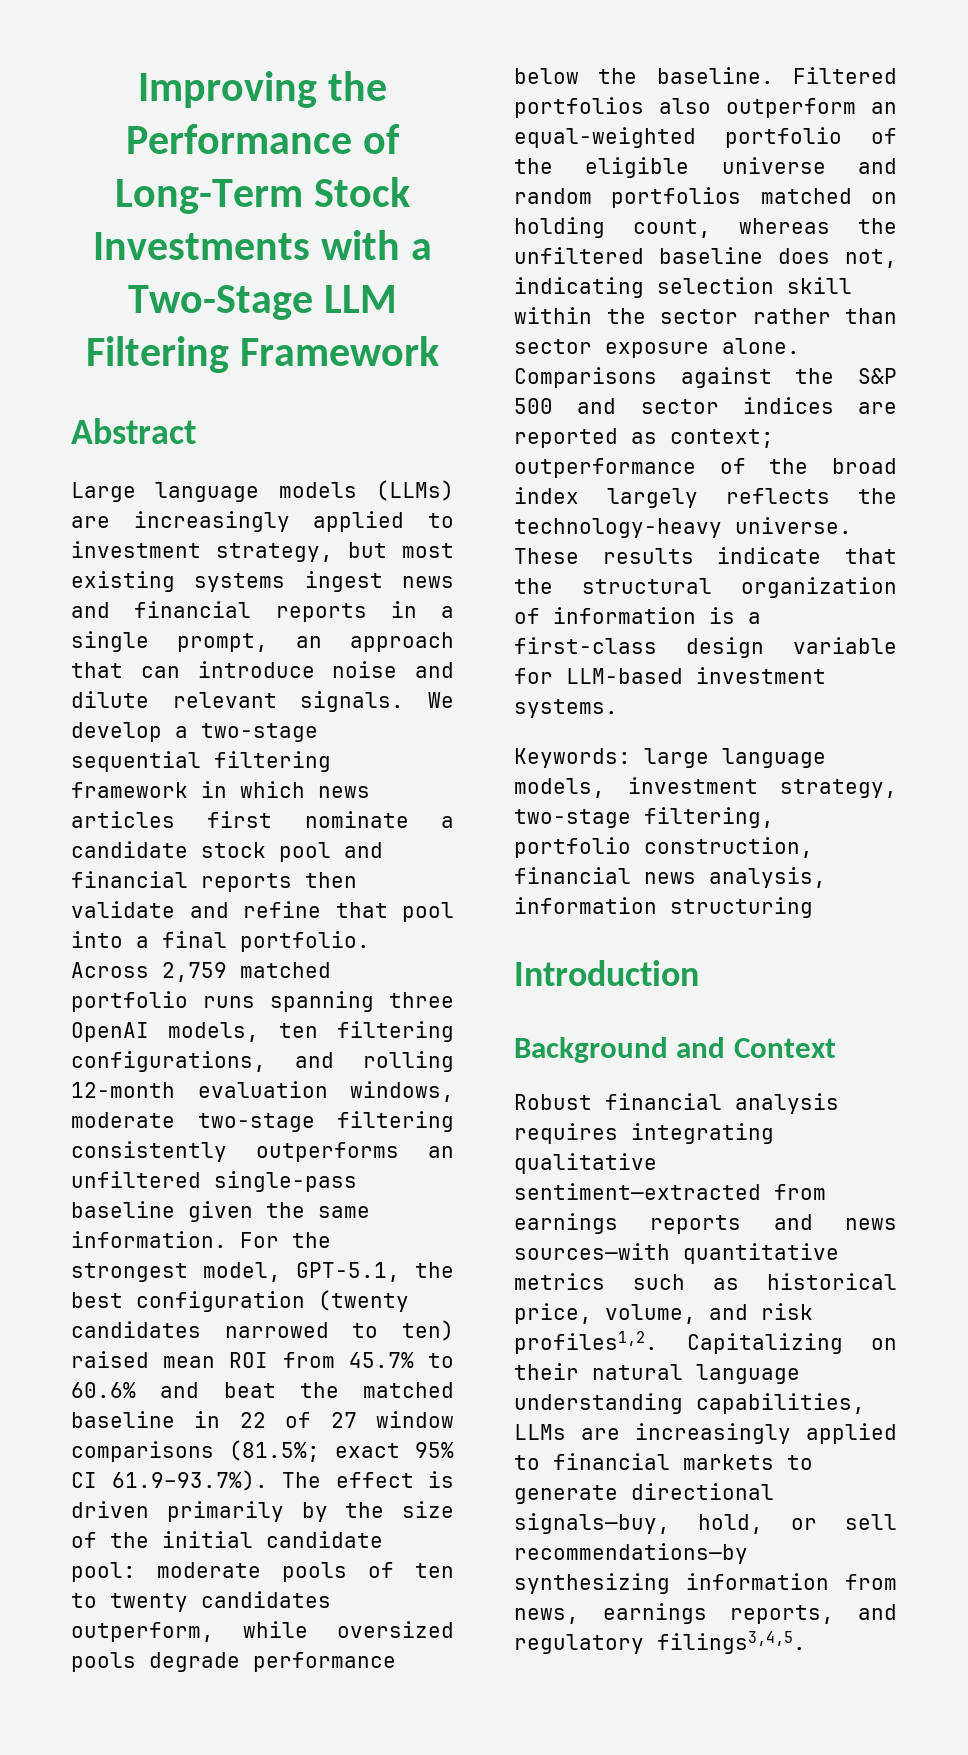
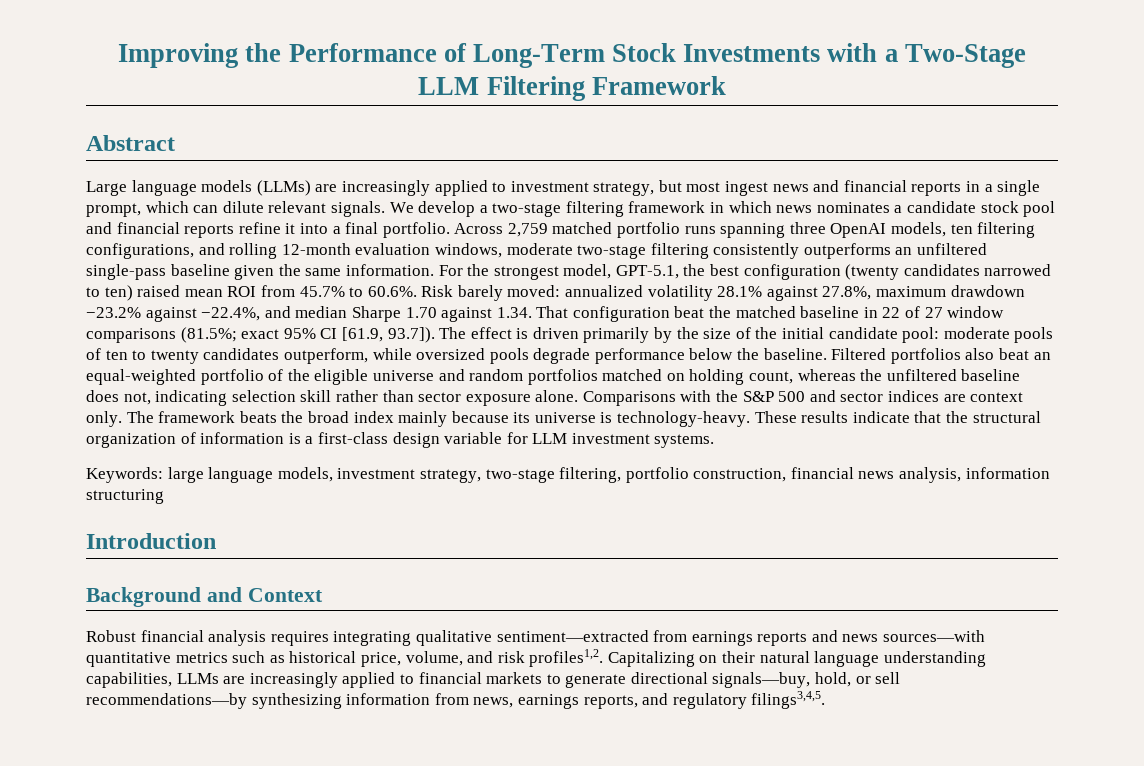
[71,571,286,592] existing systems -> (721, 187) none
[296,632,454,652] [71,661,454,678] an approach that can introduce noise and -> [145,201,219,213] which can
[71,751,201,772] sequential -> (562, 210) none
[71,811,409,828] articles first nominate -> [816,202,890,213] nominates
[305,872,357,888] [71,901,454,922] then validate and refine that pool -> [238,222,296,234] refine it
[71,1382,200,1398] 60.6% and -> [367,285,1025,301] [86,306,670,322] 60.6%. Risk barely moved: annualized volatility 28.1% against 27.8%, maximum drawdown −23.2% against −22.4%, and median Sharpe 1.70 against 1.34. That configuration
[111,1470,268,1491] 61.9–93.7%). -> [341,327,435,343] [61.9, 93.7]).
[726,98,856,118] outperform -> [999,348,1030,360] beat
[514,307,738,324] within the sector -> (332, 396) none
[680,367,772,388] against -> [680,390,712,402] with
[514,428,774,448] [514,458,897,478] [514,487,897,508] [514,517,852,538] reported as context; outperformance of the broad index largely reflects the technology-heavy universe. -> [970,392,1024,402] [86,411,751,427] context only. The framework beats the broad index mainly because its universe is technology-heavy.
[566,668,683,684] LLM-based -> [532,433,568,444] LLM

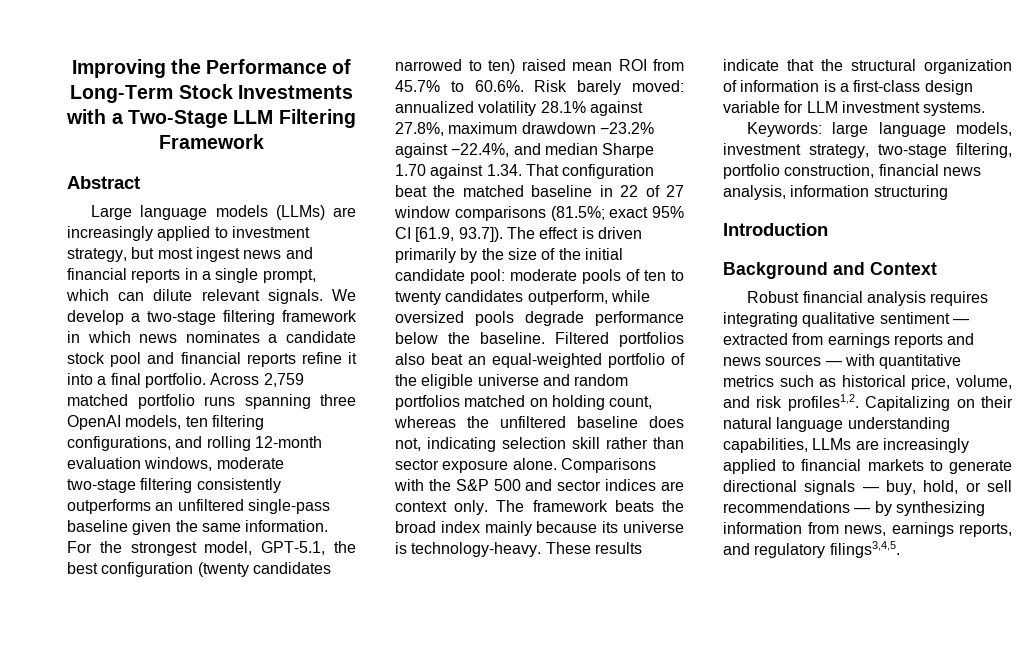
[496,630,649,642] sentiment—extracted -> [879,312,969,324] [723,333,788,345] sentiment — extracted
[883,630,986,642] sources—with -> [765,354,875,366] sources — with
[712,672,901,688] [86,693,247,709] signals—buy, hold, or sell recommendations—by -> [804,480,1012,495] [723,501,892,516] signals — buy, hold, or sell recommendations — by

